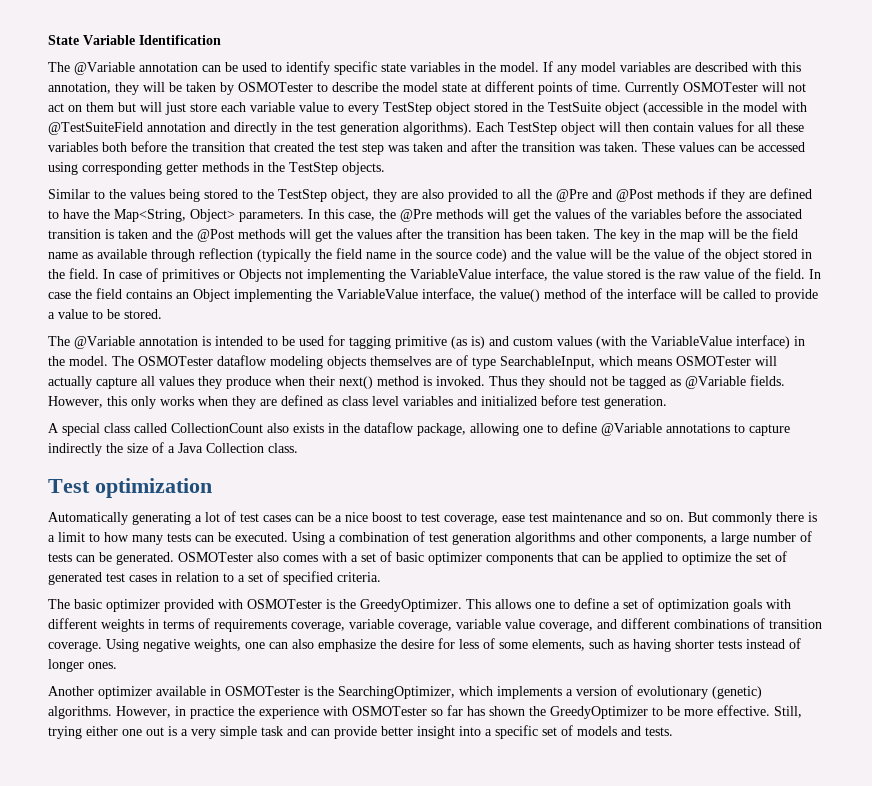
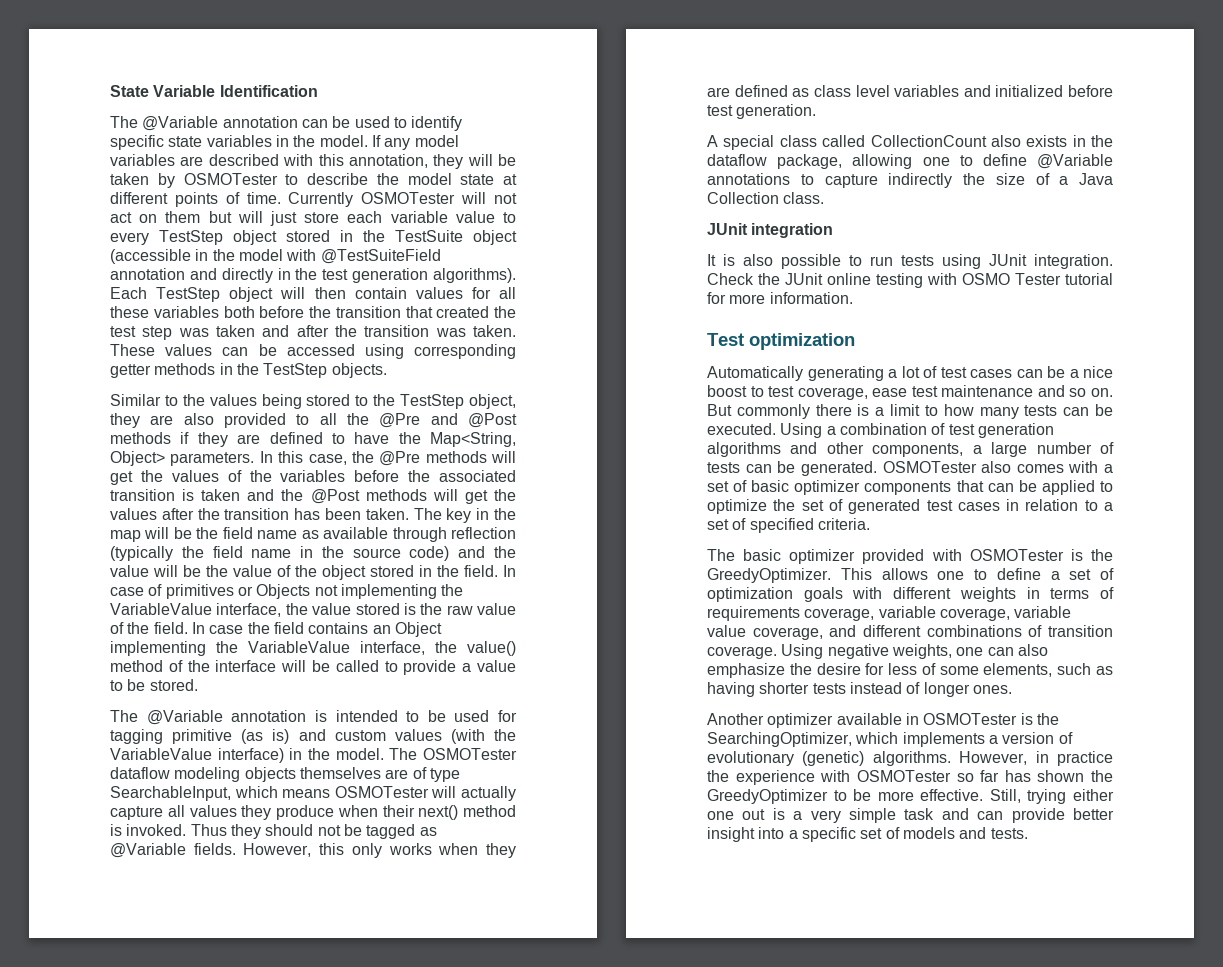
(298, 448) none -> [707,223,834,238] [707,254,1113,269] [707,273,1113,288] [707,292,853,304] // JUnit integration // It is also possible to run tests using JUnit integration. Check the JUnit online testing with OSMO Tester tutorial for more information.

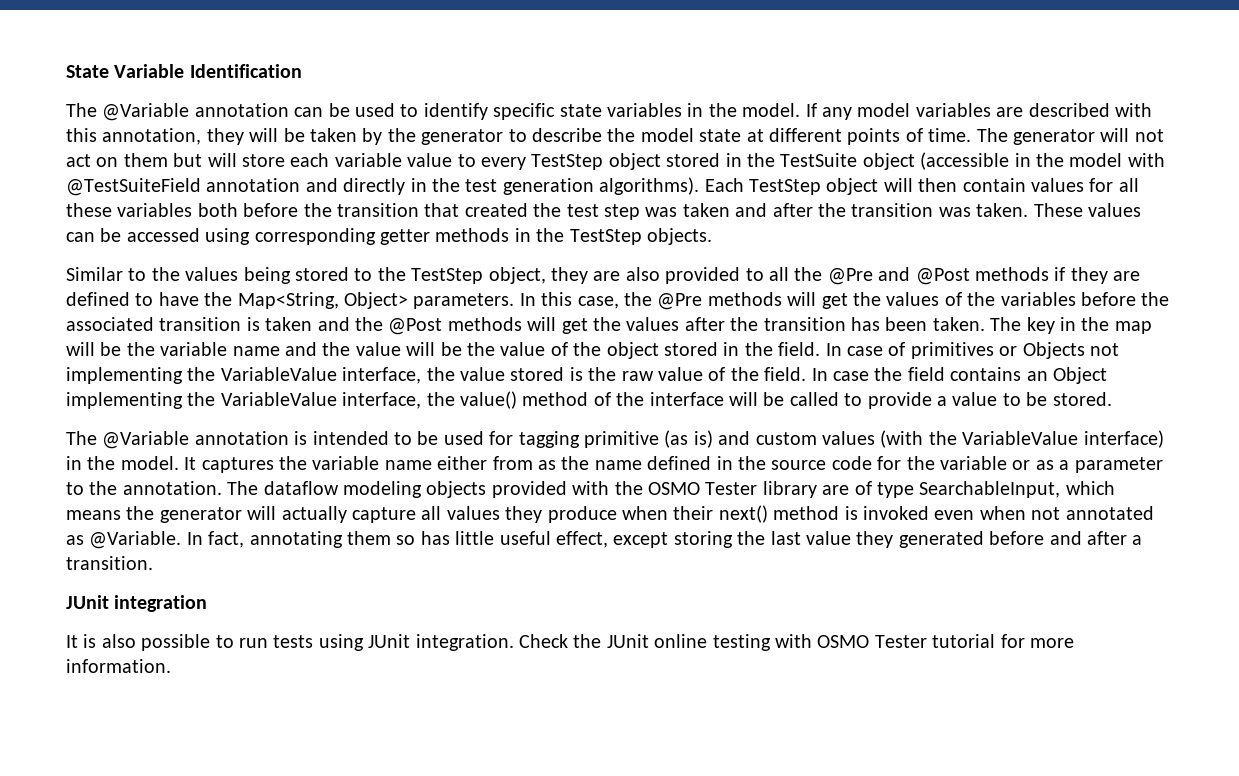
[183,173,278,185] OSMOTester -> [387,128,504,145] the generator
[288,192,456,207] Currently OSMOTester -> [976,128,1095,145] The generator
[270,211,297,226] just -> (237, 160) none
[222,527,516,542] [110,546,450,561] field name as available through reflection (typically the field name in the source code) -> [160,342,280,356] variable name
[389,748,518,760] [110,767,381,782] The OSMOTester dataflow modeling objects themselves -> [184,456,1163,473] [66,481,817,498] It captures the variable name either from as the name defined in the source code for the variable or as a parameter to the annotation. The dataflow modeling objects provided with the OSMO Tester library
[334,786,429,798] OSMOTester -> [126,506,242,523] the generator
[126,824,437,839] [110,843,516,858] [707,85,1113,97] [707,104,817,119] [707,135,1113,150] [707,154,1113,169] [707,173,1113,188] [707,192,825,204] invoked. Thus they should not be tagged as @Variable fields. However, this only works when they are defined as class level variables and initialized before test generation. // A special class called CollectionCount also exists in the dataflow package, allowing one to define @Variable annotations to capture indirectly the size of a Java Collection class. -> [862,506,1154,520] [66,531,1143,549] [66,556,153,570] invoked even when not annotated as @Variable. In fact, annotating them so has little useful effect, except storing the last value they generated before and after a transition.
[707,333,855,350] [707,366,1113,381] [707,385,1113,400] [707,404,1113,419] [707,423,1054,438] [707,442,1114,457] [707,461,1113,476] [707,480,1113,495] [707,499,1113,514] [707,518,870,533] [707,549,1113,564] [707,568,1114,583] [707,587,1114,602] [707,606,1072,621] [707,625,1113,640] [707,644,1048,659] [707,663,1113,678] [707,682,1012,697] [707,713,1059,728] [707,732,1073,747] [707,751,1113,766] [707,770,1113,785] [707,789,1114,804] [707,808,1114,823] [707,827,1028,842] // Test optimization // Automatically generating a lot of test cases can be a nice boost to test coverage, ease test maintenance and so on. But commonly there is a limit to how many tests can be executed. Using a combination of test generation algorithms and other components, a large number of tests can be generated. OSMOTester also comes with a set of basic optimizer components that can be applied to optimize the set of generated test cases in relation to a set of specified criteria. // The basic optimizer provided with OSMOTester is the GreedyOptimizer. This allows one to define a set of optimization goals with different weights in terms of requirements coverage, variable coverage, variable value coverage, and different combinations of transition coverage. Using negative weights, one can also emphasize the desire for less of some elements, such as having shorter tests instead of longer ones. // Another optimizer available in OSMOTester is the SearchingOptimizer, which implements a version of evolutionary (genetic) algorithms. However, in practice the experience with OSMOTester so far has shown the GreedyOptimizer to be more effective. Still, trying either one out is a very simple task and can provide better insight into a specific set of models and tests. -> (171, 666) none

